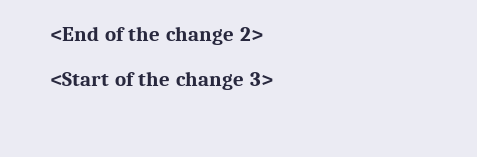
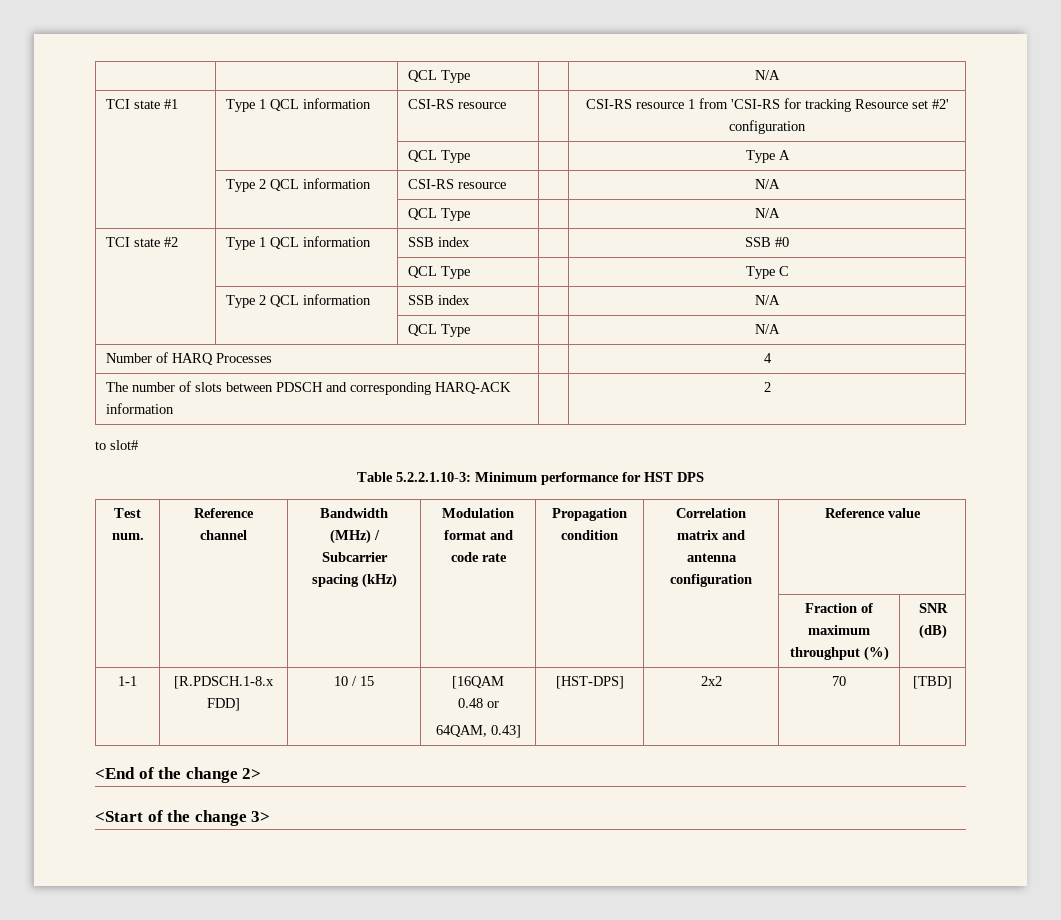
(50, 33) none -> [408,70,471,83] [755,70,780,80] [106,99,179,109] [226,98,372,112] [408,99,507,109] [585,98,949,112] [729,120,806,134] [408,150,471,163] [745,150,790,163] [226,178,372,192] [408,179,507,189] [755,179,780,189] [408,208,471,221] [755,208,780,218] [106,237,179,247] [226,236,372,250] [408,237,471,247] [745,237,789,247] [408,266,471,279] [745,266,789,279] [226,294,372,308] [408,295,471,305] [755,295,780,305] [408,324,471,337] [755,324,780,334] [106,352,273,365] [763,353,772,363] [106,381,512,395] [106,403,175,414] [763,382,771,392] [95,440,138,450] [357,472,704,485] [114,508,141,518] [111,533,144,540] [194,508,254,518] [200,530,247,540] [320,508,388,518] [329,529,380,544] [321,552,388,562] [311,573,397,588] [442,508,514,518] [443,530,513,540] [450,552,507,562] [552,508,627,521] [561,530,618,540] [676,508,746,518] [677,530,745,540] [686,553,737,562] [670,574,752,587] [824,508,921,518] [805,603,873,613] [808,625,870,635] [789,646,889,661] [918,603,948,613] [918,624,947,639] [118,676,137,686] [174,676,274,689] [207,698,240,711] [334,676,374,686] [452,676,504,689] [457,698,499,708] [435,725,521,738] [555,676,624,689] [700,676,722,686] [832,676,846,686] [913,676,952,689] | | QCL Type | | N/A // TCI state #1 | Type 1 QCL information | CSI-RS resource | | CSI-RS resource 1 from 'CSI-RS for tracking Resource set #2' configuration // | | QCL Type | | Type A // | Type 2 QCL information | CSI-RS resource | | N/A // | | QCL Type | | N/A // TCI state #2 | Type 1 QCL information | SSB index | | SSB #0 // | | QCL Type | | Type C // | Type 2 QCL information | SSB index | | N/A // | | QCL Type | | N/A // Number of HARQ Processes | | 4 // The number of slots between PDSCH and corresponding HARQ-ACK information | | 2 // to slot# // Table 5.2.2.1.10-3: Minimum performance for HST DPS // Test num. | Reference channel | Bandwidth (MHz) / Subcarrier spacing (kHz) | Modulation format and code rate | Propagation condition | Correlation matrix and antenna configuration | Reference value // | | | | | | Fraction of maximum throughput (%) | SNR (dB) // 1-1 | [R.PDSCH.1-8.x FDD] | 10 / 15 | [16QAM // 0.48 or // 64QAM, 0.43] | [HST-DPS] | 2x2 | 70 | [TBD] //

